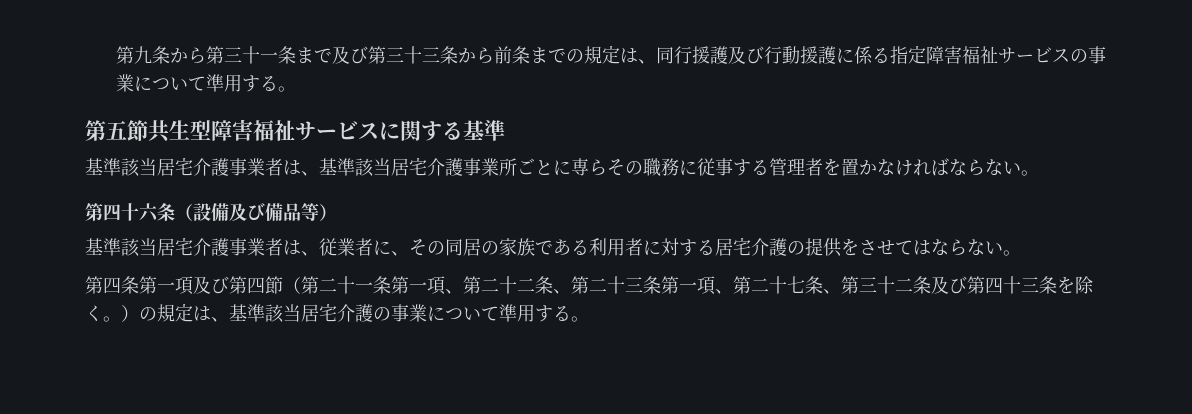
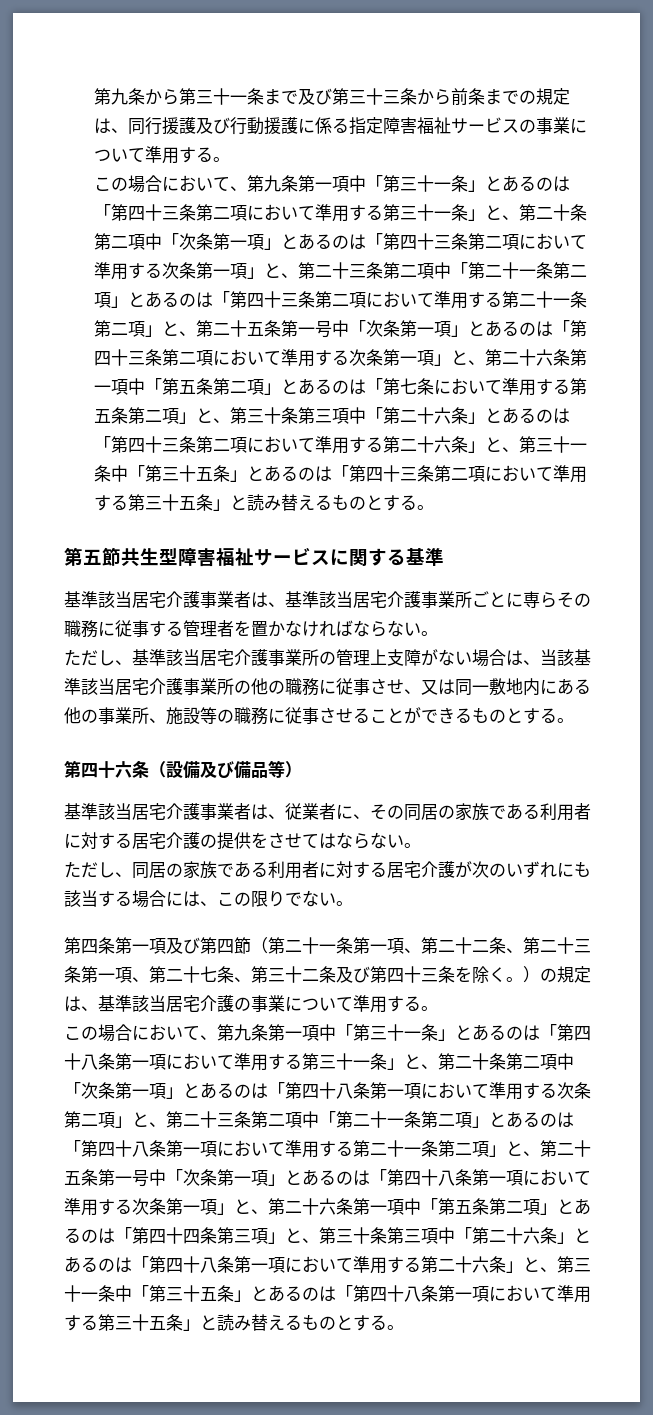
(296, 89) none -> [93,175,570,193] [93,204,587,222] [93,233,587,250] [93,262,587,280] [93,291,587,309] [93,320,587,338] [93,349,587,367] [93,378,587,396] [93,407,570,424] [93,436,587,454] [93,465,587,483] [93,494,434,511] // この場合において、第九条第一項中「第三十一条」とあるのは「第四十三条第二項において準用する第三十一条」と、第二十条第二項中「次条第一項」とあるのは「第四十三条第二項において準用する次条第一項」と、第二十三条第二項中「第二十一条第二項」とあるのは「第四十三条第二項において準用する第二十一条第二項」と、第二十五条第一号中「次条第一項」とあるのは「第四十三条第二項において準用する次条第一項」と、第二十六条第一項中「第五条第二項」とあるのは「第七条において準用する第五条第二項」と、第三十条第三項中「第二十六条」とあるのは「第四十三条第二項において準用する第二十六条」と、第三十一条中「第三十五条」とあるのは「第四十三条第二項において準用する第三十五条」と読み替えるものとする。
(1039, 173) none -> [64,649,591,667] [64,678,591,696] [64,707,574,725] // ただし、基準該当居宅介護事業所の管理上支障がない場合は、当該基準該当居宅介護事業所の他の職務に従事させ、又は同一敷地内にある他の事業所、施設等の職務に従事させることができるものとする。
(1021, 253) none -> [64,861,591,879] [64,890,353,908] // ただし、同居の家族である利用者に対する居宅介護が次のいずれにも該当する場合には、この限りでない。
(589, 319) none -> [64,1024,591,1042] [64,1053,574,1071] [64,1082,591,1100] [64,1111,574,1128] [64,1140,591,1158] [64,1169,591,1187] [64,1198,591,1216] [64,1227,591,1244] [64,1256,591,1274] [64,1285,591,1303] [64,1314,404,1331] // この場合において、第九条第一項中「第三十一条」とあるのは「第四十八条第一項において準用する第三十一条」と、第二十条第二項中「次条第一項」とあるのは「第四十八条第一項において準用する次条第二項」と、第二十三条第二項中「第二十一条第二項」とあるのは「第四十八条第一項において準用する第二十一条第二項」と、第二十五条第一号中「次条第一項」とあるのは「第四十八条第一項において準用する次条第一項」と、第二十六条第一項中「第五条第二項」とあるのは「第四十四条第三項」と、第三十条第三項中「第二十六条」とあるのは「第四十八条第一項において準用する第二十六条」と、第三十一条中「第三十五条」とあるのは「第四十八条第一項において準用する第三十五条」と読み替えるものとする。

